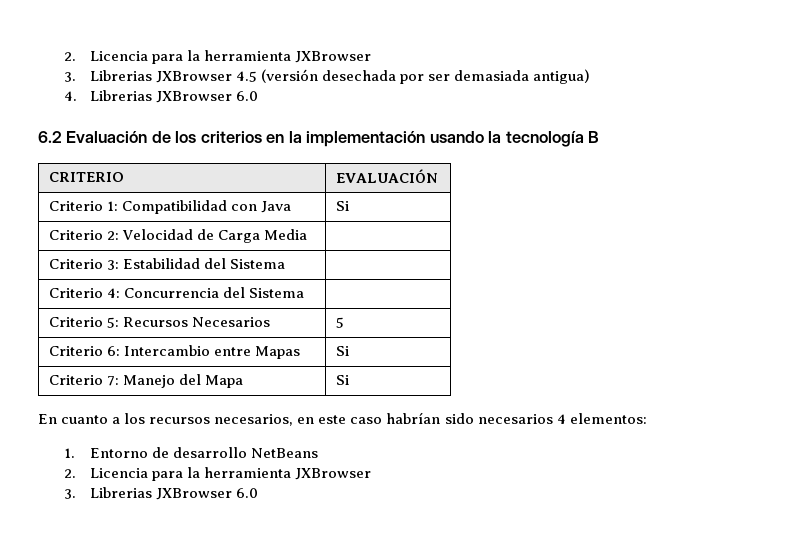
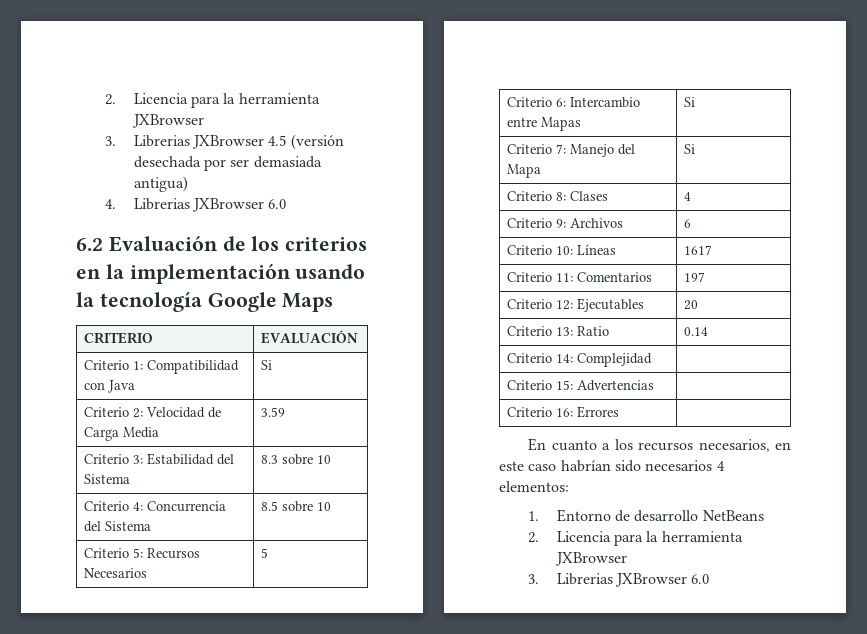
[588,131,600,143] B -> [207,292,334,312] Google Maps
(308, 234) none -> [260,407,285,417] 3.59
(286, 264) none -> [260,454,331,465] 8.3 sobre 10
(305, 293) none -> [260,501,331,512] 8.5 sobre 10
(350, 380) none -> [506,191,608,201] [683,192,691,201] [506,218,623,228] [683,219,691,228] [506,244,616,255] [683,245,712,255] [506,272,652,282] [683,272,705,282] [506,298,644,312] [683,300,698,310] [506,326,609,336] [683,327,708,336] [506,353,652,367] [506,380,654,391] [506,406,619,418] // Criterio 8: Clases | 4 // Criterio 9: Archivos | 6 // Criterio 10: Líneas | 1617 // Criterio 11: Comentarios | 197 // Criterio 12: Ejecutables | 20 // Criterio 13: Ratio | 0.14 // Criterio 14: Complejidad | // Criterio 15: Advertencias | // Criterio 16: Errores |

